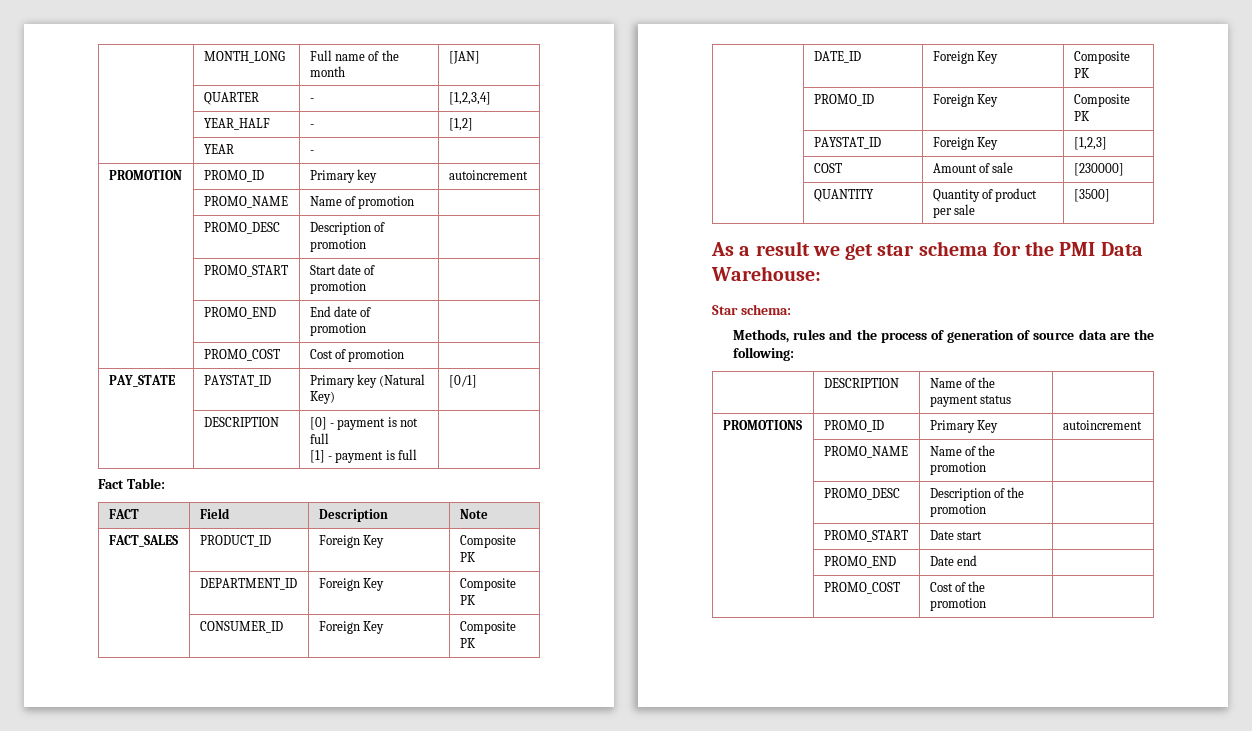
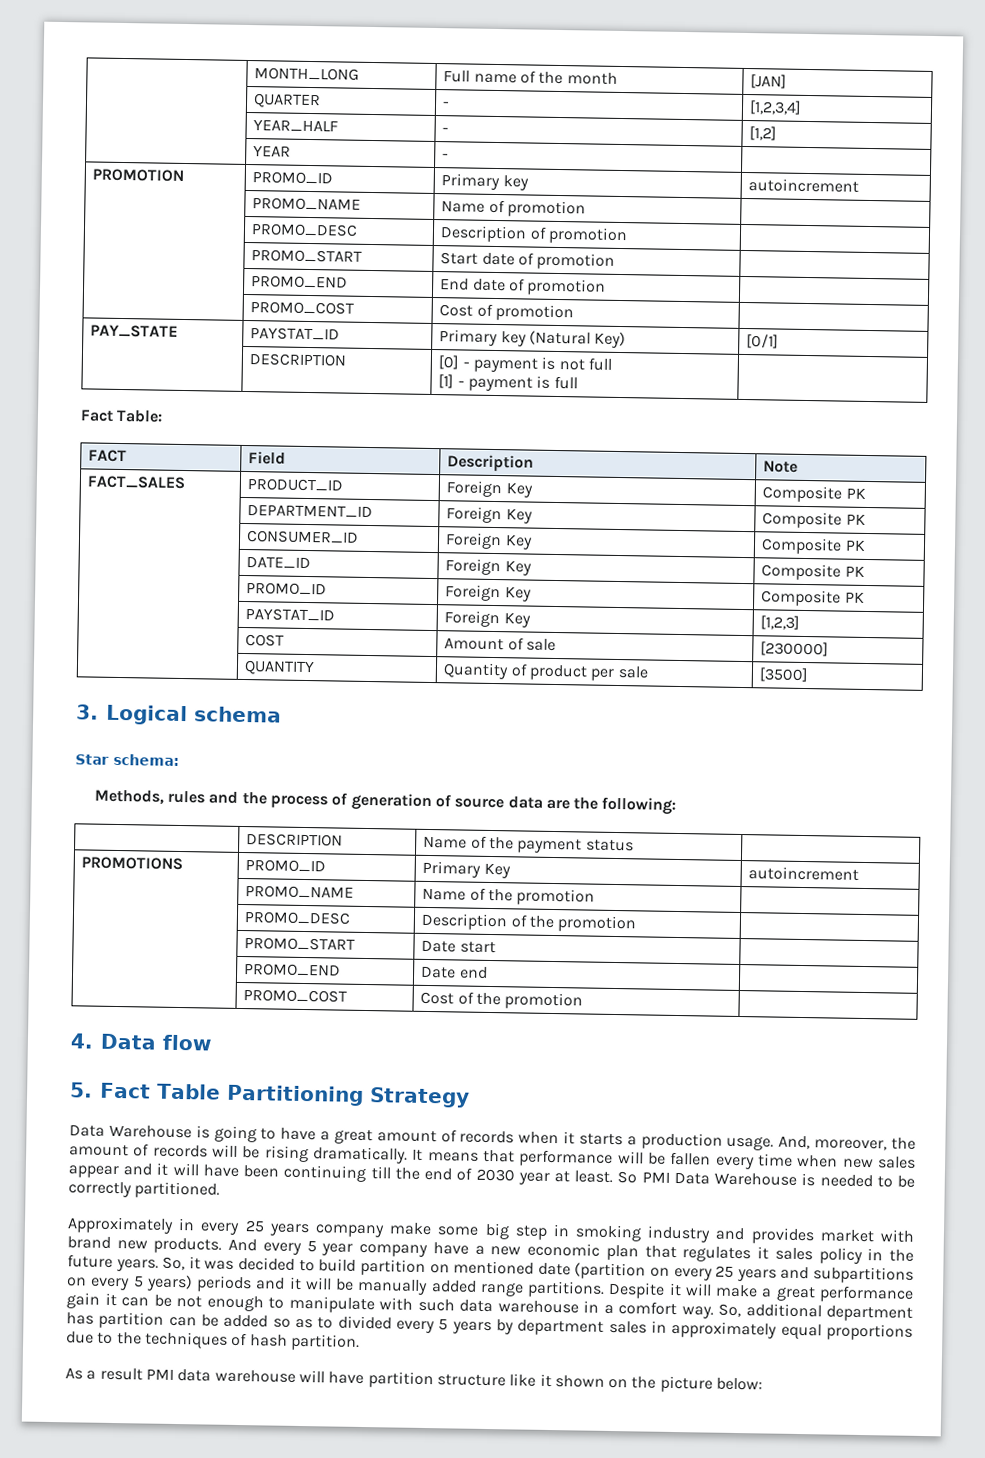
[711,241,1143,260] [711,266,821,281] As a result we get star schema for the PMI Data Warehouse: -> [76,704,282,726] 3. Logical schema
(986, 604) none -> [70,1033,212,1051] [70,1082,470,1108] [69,1124,917,1151] [69,1143,917,1170] [68,1162,916,1188] [68,1181,221,1199] [67,1216,915,1245] [67,1236,914,1265] [67,1254,914,1284] [66,1274,915,1303] [66,1292,913,1322] [66,1311,914,1341] [66,1331,360,1351] [65,1367,764,1393] // 4. Data flow // 5. Fact Table Partitioning Strategy // Data Warehouse is going to have a great amount of records when it starts a production usage. And, moreover, the amount of records will be rising dramatically. It means that performance will be fallen every time when new sales appear and it will have been continuing till the end of 2030 year at least. So PMI Data Warehouse is needed to be correctly partitioned. // Approximately in every 25 years company make some big step in smoking industry and provides market with brand new products. And every 5 year company have a new economic plan that regulates it sales policy in the future years. So, it was decided to build partition on mentioned date (partition on every 25 years and subpartitions on every 5 years) periods and it will be manually added range partitions. Despite it will make a great performance gain it can be not enough to manipulate with such data warehouse in a comfort way. So, additional department has partition can be added so as to divided every 5 years by department sales in approximately equal proportions due to the techniques of hash partition. // As a result PMI data warehouse will have partition structure like it shown on the picture below:

